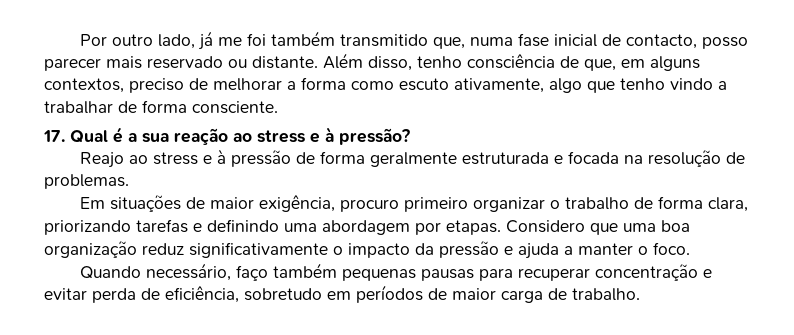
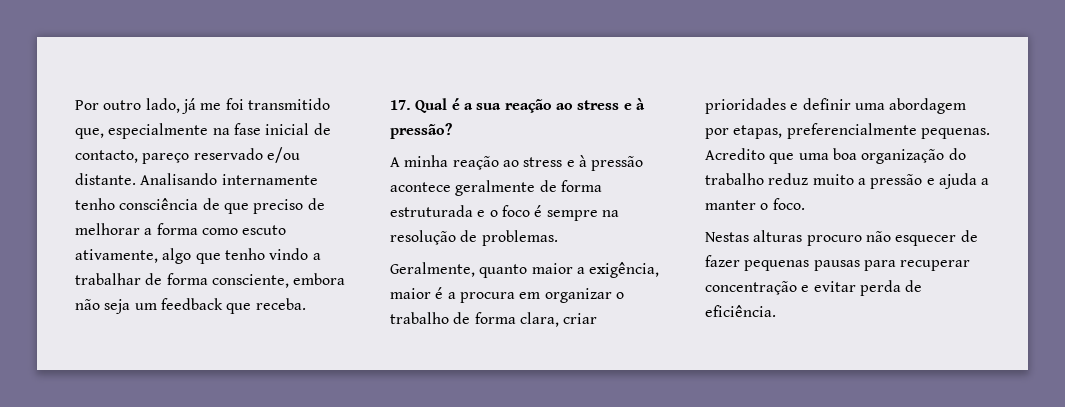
[270,31,335,46] também -> (244, 104) none
[469,37,513,46] numa -> [108,123,230,139] especialmente na
[701,37,748,49] [44,53,700,71] [44,78,124,93] posso parecer mais reservado ou distante. Além disso, tenho consciência de que, em alguns contextos, -> [142,147,300,164] [75,173,318,185] [75,198,249,214] pareço reservado e/ou distante. Analisando internamente tenho consciência de que
[192,101,278,114] consciente. -> [211,273,346,288] [75,298,306,314] consciente, embora não seja um feedback que receba.
[79,152,124,168] Reajo -> [390,155,499,170] A minha reação
[295,151,457,167] de forma geralmente -> [390,180,602,196] acontece geralmente de forma
[567,151,619,164] focada -> [489,205,598,221] o foco é sempre
[79,195,468,212] Em situações de maior exigência, procuro primeiro -> [390,262,660,278] [390,287,541,303] Geralmente, quanto maior a exigência, maior é a procura em
[44,219,690,235] [44,241,434,258] priorizando tarefas e definindo uma abordagem por etapas. Considero que uma boa organização reduz significativamente o impacto da -> [563,313,598,324] [705,98,967,114] [705,123,990,139] [705,148,966,164] [705,173,866,185] criar prioridades e definir uma abordagem por etapas, preferencialmente pequenas. Acredito que uma boa organização do trabalho reduz muito a
[79,263,337,281] Quando necessário, faço também -> [705,230,978,246] [705,255,740,267] Nestas alturas procuro não esquecer de fazer
[165,285,640,303] eficiência, sobretudo em períodos de maior carga de trabalho. -> [705,305,776,317] eficiência.

